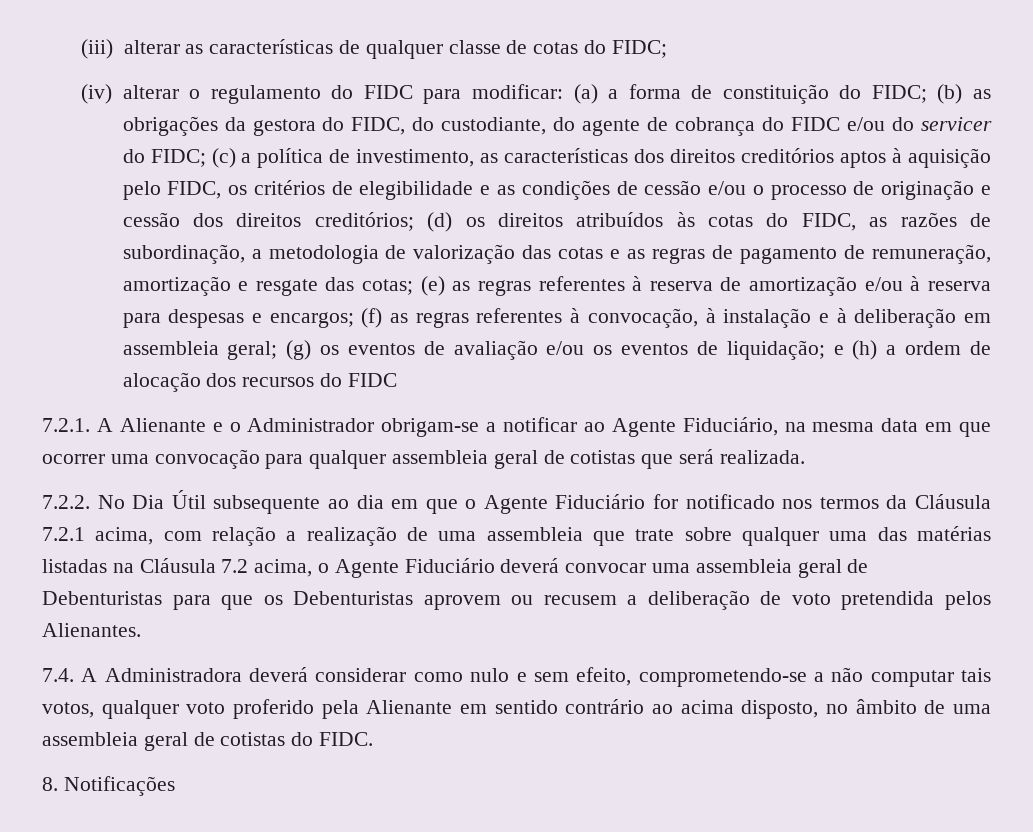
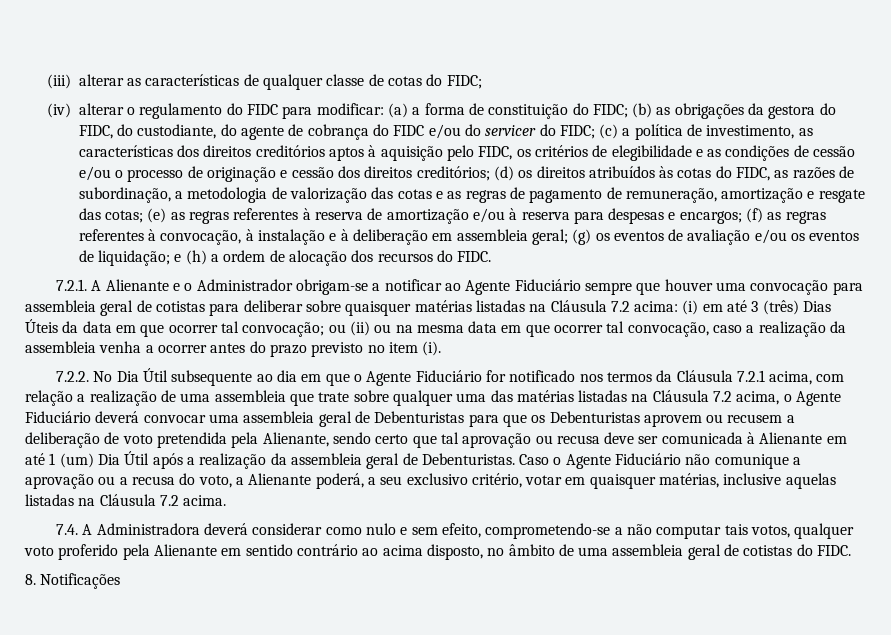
[347,373,397,387] FIDC -> [457,251,492,262] FIDC.
[682,417,778,436] Fiduciário, -> [514,279,863,295] [25,300,832,316] [25,319,392,337] Fiduciário sempre que houver uma convocação para assembleia geral de cotistas para deliberar sobre quaisquer matérias listadas na Cláusula 7.2 acima: (i) em até 3 (três) Dias Úteis da data em que ocorrer tal convocação; ou (ii) ou
[110,449,805,469] uma convocação para qualquer assembleia geral de cotistas que será realizada. -> [606,321,847,337] [25,341,442,357] tal convocação, caso a realização da assembleia venha a ocorrer antes do prazo previsto no item (i).
[945,591,992,610] [42,623,141,637] pelos Alienantes. -> [231,432,847,448] [25,451,802,469] [25,473,836,489] [25,494,227,506] pela Alienante, sendo certo que tal aprovação ou recusa deve ser comunicada à Alienante em até 1 (um) Dia Útil após a realização da assembleia geral de Debenturistas. Caso o Agente Fiduciário não comunique a aprovação ou a recusa do voto, a Alienante poderá, a seu exclusivo critério, votar em quaisquer matérias, inclusive aquelas listadas na Cláusula 7.2 acima.

